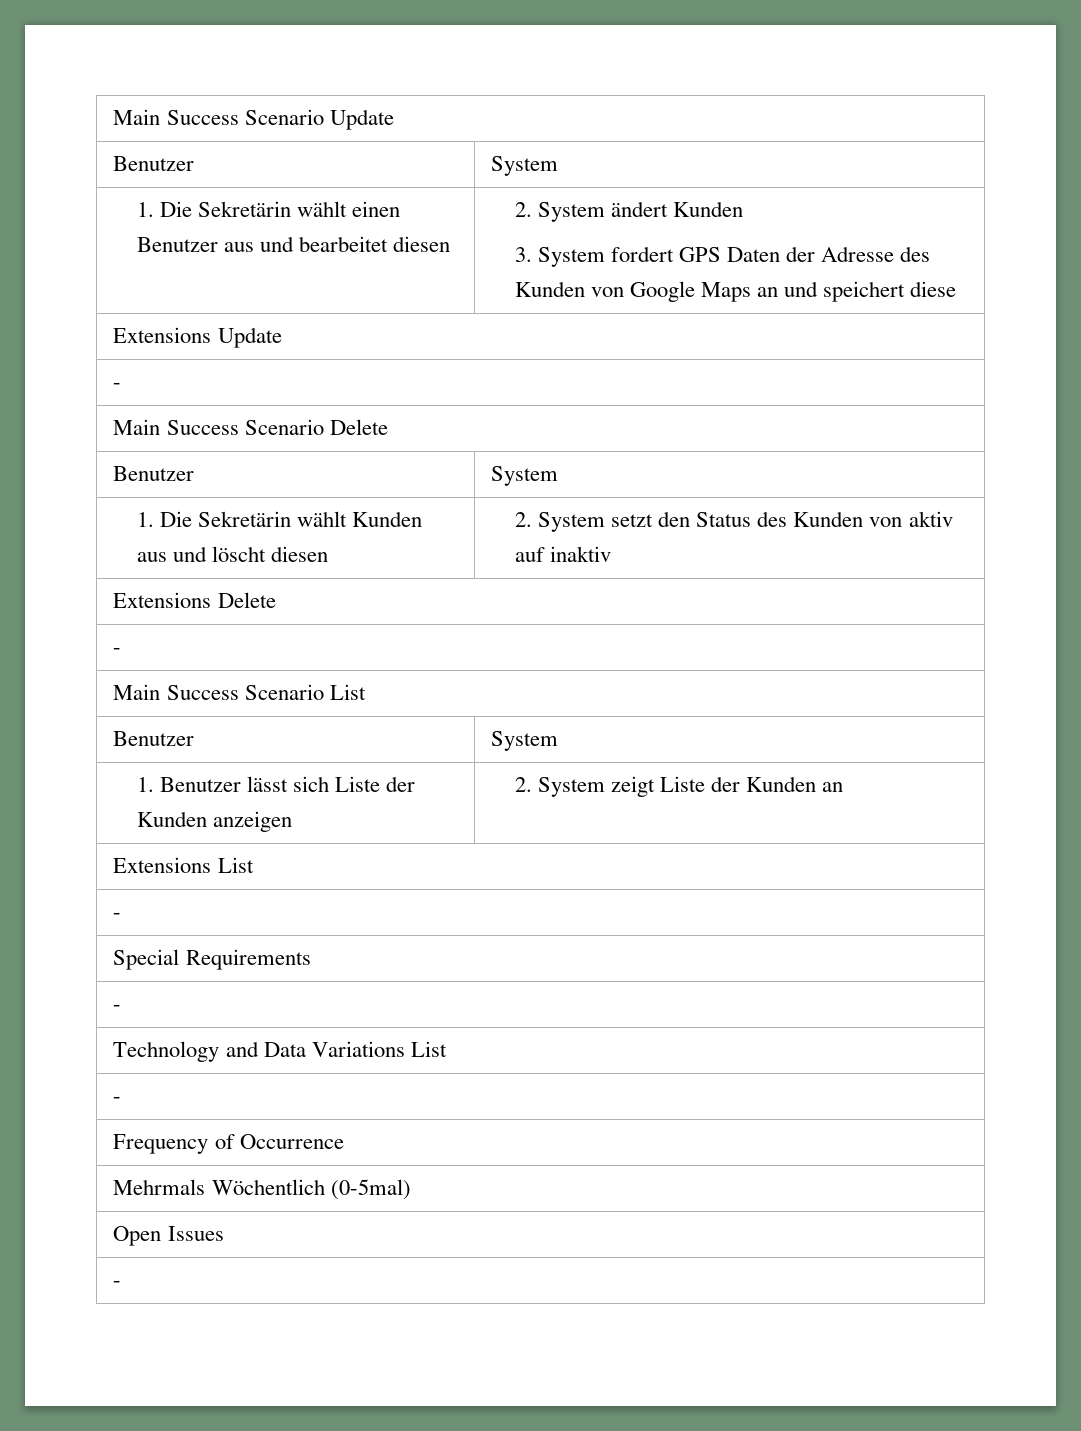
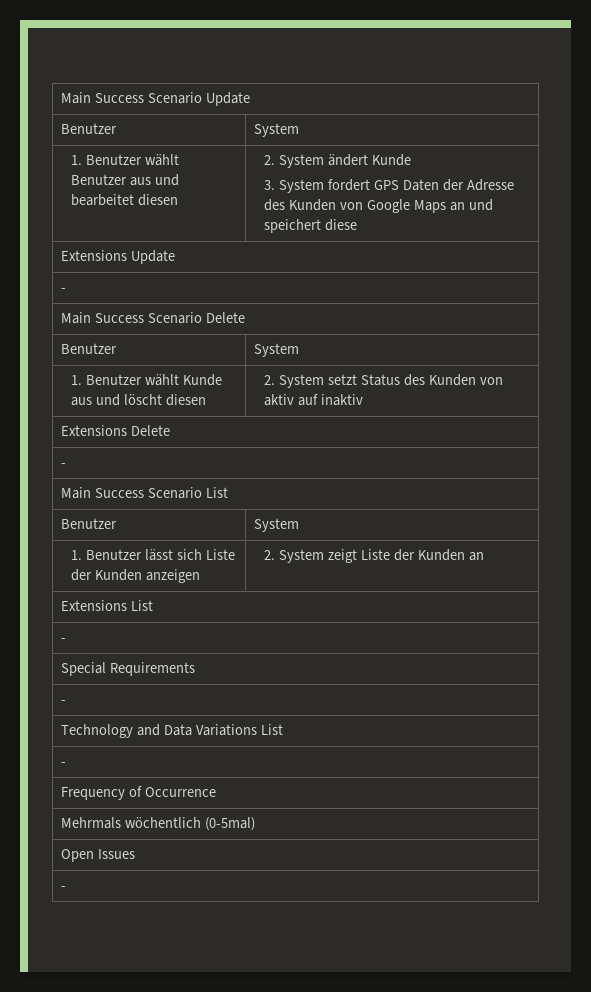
[160,201,401,217] Die Sekretärin wählt einen -> [86,154,180,166] Benutzer wählt
[673,201,744,217] Kunden -> [372,154,412,166] Kunde
[160,511,423,527] Die Sekretärin wählt Kunden -> [86,374,223,386] Benutzer wählt Kunde
[658,511,691,527] den -> (358, 379) none
[211,1179,325,1195] Wöchentlich -> [124,817,201,828] wöchentlich

